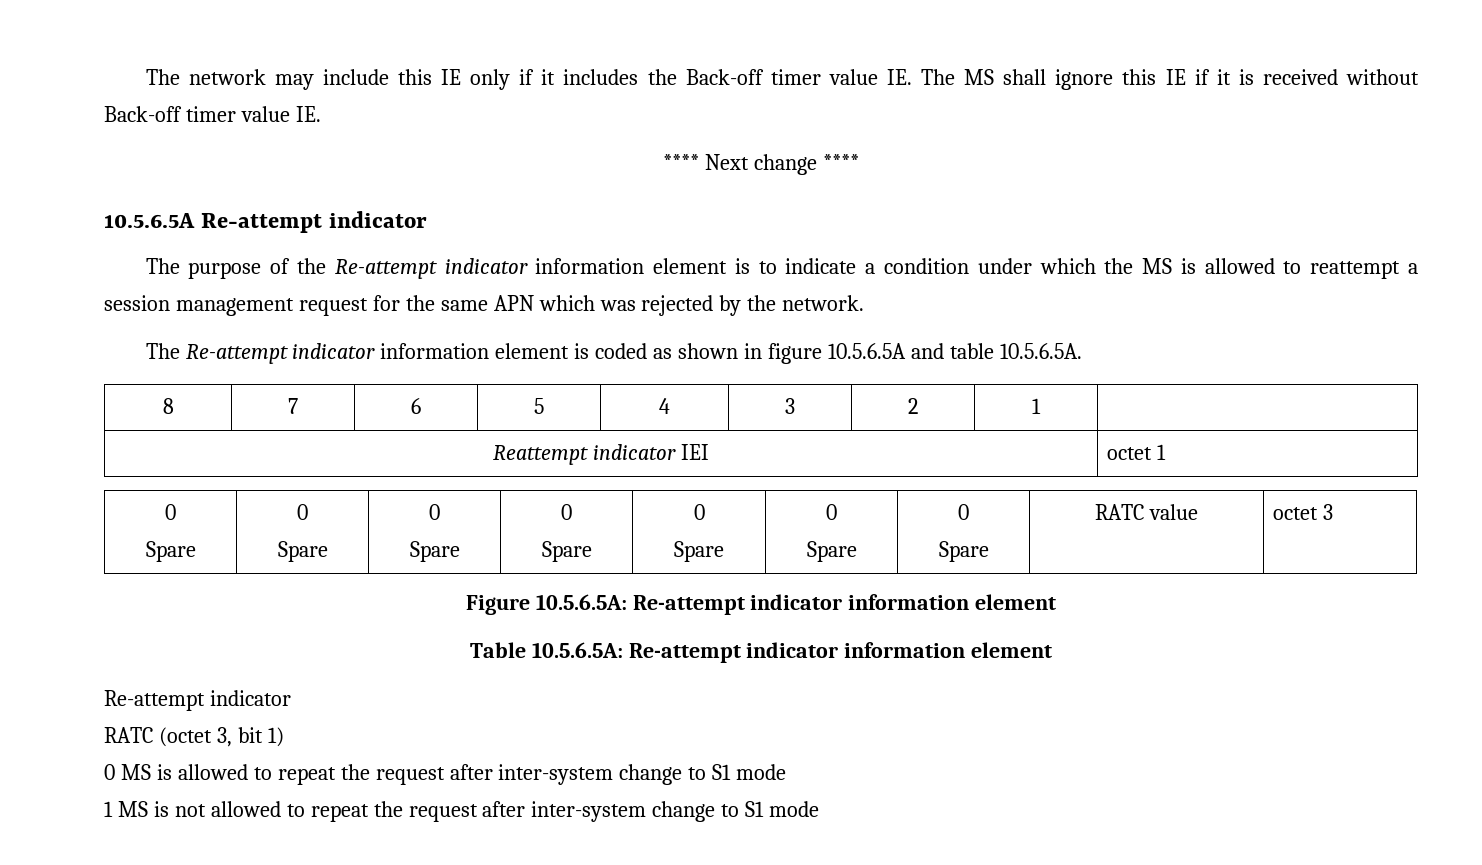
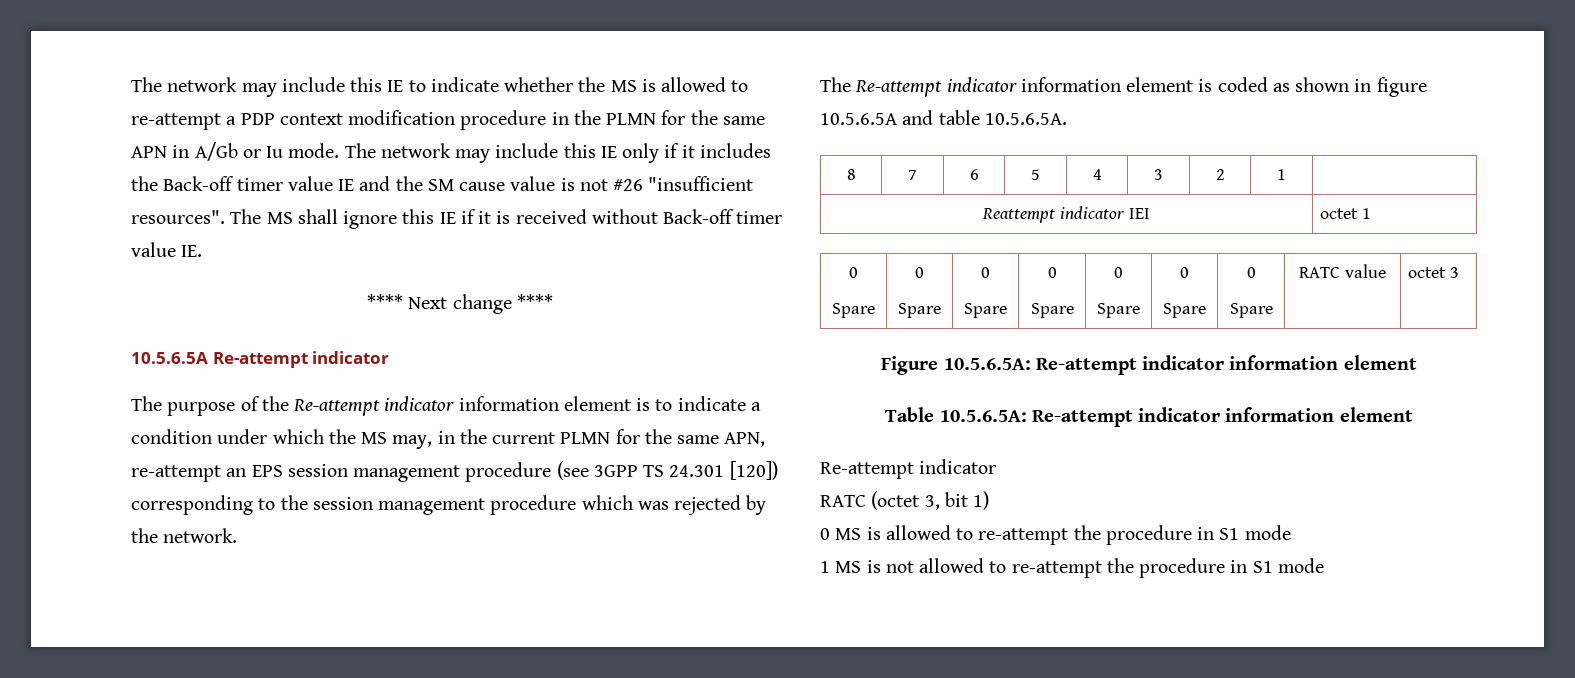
[145,69,462,90] The network may include this IE -> [131,77,749,97] [131,110,765,130] [131,142,617,163] The network may include this IE to indicate whether the MS is allowed to re-attempt a PDP context modification procedure in the PLMN for the same APN in A/Gb or Iu mode. The network may include this IE
[886,69,912,85] IE. -> [338,176,754,191] [131,210,225,224] IE and the SM cause value is not #26 "insufficient resources".
[1180,258,1419,279] [104,295,534,316] is allowed to reattempt a session management request for the same APN -> [392,429,766,449] [131,461,778,482] [131,495,577,515] may, in the current PLMN for the same APN, re-attempt an EPS session management procedure (see 3GPP TS 24.301 [120]) corresponding to the session management procedure
[277,764,707,785] repeat the request after inter-system change to -> [978,525,1215,545] re-attempt the procedure in
[310,801,740,822] repeat the request after inter-system change to -> [1011,558,1248,578] re-attempt the procedure in

